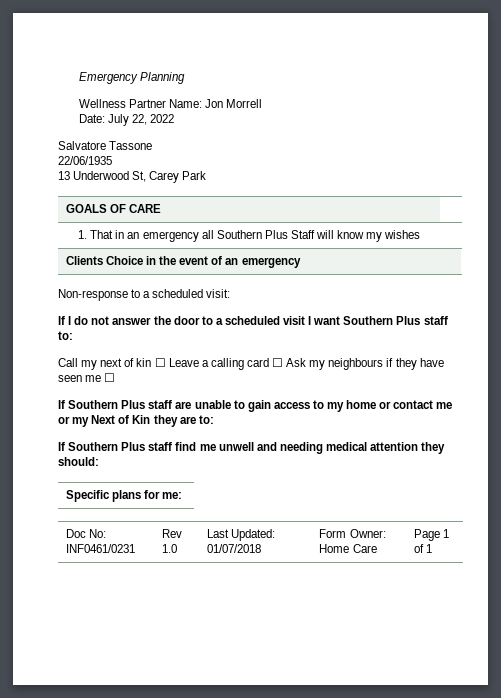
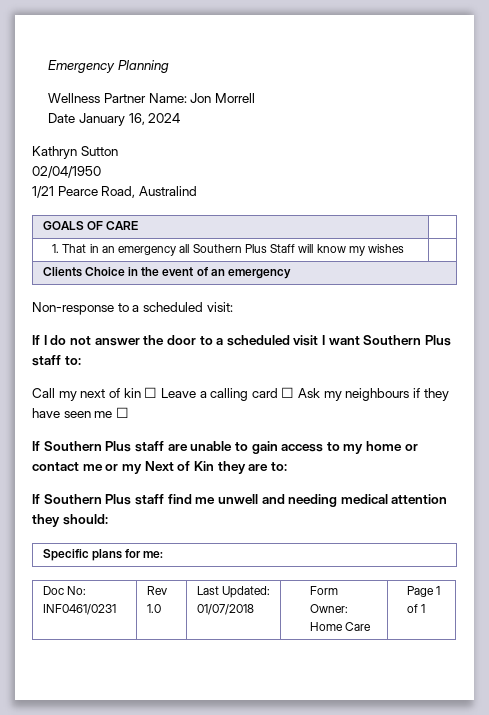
[78,114,174,126] [58,141,153,150] [58,156,112,165] [58,171,207,183] Date: July 22, 2022 // Salvatore Tassone // 22/06/1935 // 13 Underwood St, Carey Park -> [48,113,181,126] [32,146,118,159] [32,166,101,178] [32,186,197,198] Date January 16, 2024 // Kathryn Sutton // 02/04/1950 // 1/21 Pearce Road, Australind

